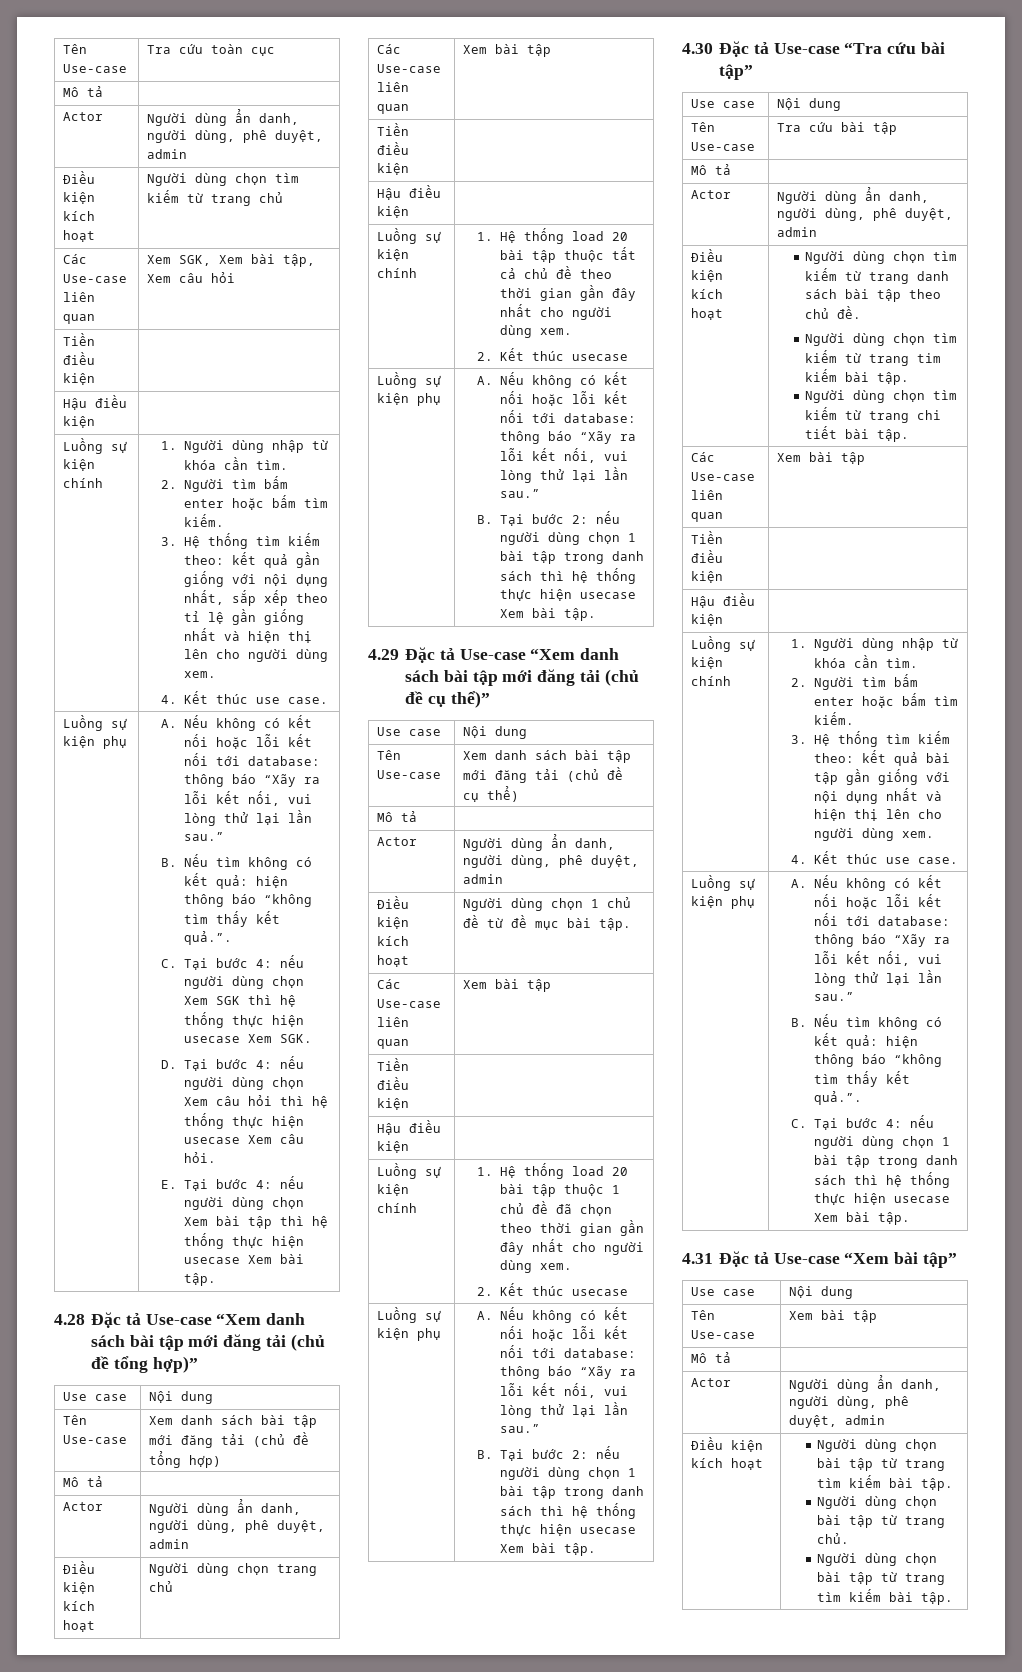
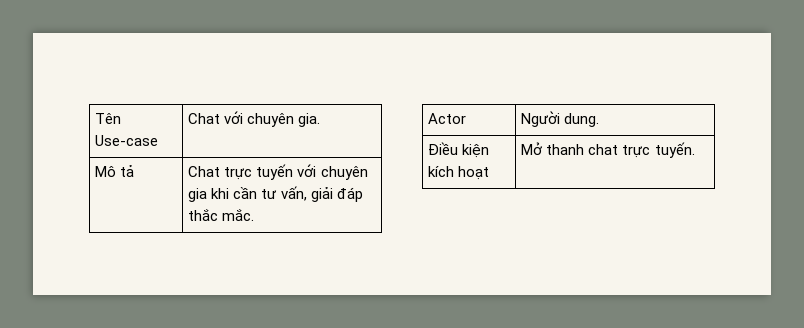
[63,44,88,54] [63,64,128,73] [147,44,276,56] [63,86,104,97] [63,112,104,121] [147,109,300,126] [147,130,324,143] [147,149,188,159] [63,171,96,184] [63,192,96,204] [63,211,96,221] [63,230,96,242] [147,173,300,186] [147,190,284,206] [63,254,88,264] [63,274,128,283] [63,292,96,302] [63,314,96,324] [147,254,316,267] [147,272,236,283] [63,333,96,346] [63,352,96,365] [63,373,96,385] [63,395,128,410] [63,416,96,428] [63,438,128,454] [63,459,96,471] [63,478,104,488] [161,440,328,453] [183,457,288,470] [161,476,288,492] [183,495,328,510] [183,514,224,527] [161,533,320,549] [183,552,320,568] [183,571,328,587] [183,590,328,606] [183,609,304,625] [183,628,312,643] [183,649,328,662] [183,671,216,678] [161,691,328,704] [63,715,128,731] [63,736,128,749] [161,715,312,731] [183,734,312,749] [183,753,320,766] [183,774,320,787] [183,791,312,806] [183,810,312,826] [183,832,224,841] [161,854,312,870] [183,873,288,889] [183,894,312,907] [183,911,280,927] [183,931,232,945] [161,955,304,970] [183,976,304,989] [183,995,296,1007] [183,1012,304,1028] [183,1034,312,1043] [161,1056,304,1071] [183,1077,304,1090] [183,1095,328,1108] [183,1113,304,1129] [183,1134,304,1144] [183,1152,216,1163] [161,1176,304,1191] [183,1197,304,1210] [183,1216,328,1229] [183,1233,304,1249] [183,1254,304,1264] [183,1273,216,1286] [54,1312,306,1328] [91,1334,325,1351] [91,1356,198,1373] [63,1392,128,1401] [149,1391,214,1404] [63,1415,88,1425] [63,1435,128,1444] [149,1415,318,1428] [149,1432,310,1448] [149,1451,222,1468] [63,1476,104,1487] [63,1502,104,1511] [149,1499,302,1516] [149,1520,326,1533] [149,1539,190,1549] [63,1561,96,1574] [63,1582,96,1594] [63,1601,96,1611] [63,1620,96,1632] [149,1563,318,1576] [149,1581,174,1592] [377,44,402,54] [377,64,442,73] [377,82,410,92] [377,104,410,114] [463,44,552,57] [377,123,410,136] [377,142,410,155] [377,163,410,175] [377,185,442,200] [377,206,410,218] [377,228,442,244] [377,249,410,261] [377,268,418,278] [477,228,628,244] [499,247,636,263] [499,266,612,279] [499,285,636,301] [499,304,612,320] [499,325,572,338] [477,348,628,361] [377,372,442,388] [377,393,442,406] [477,372,628,388] [499,391,628,406] [499,410,636,423] [499,431,636,444] [499,448,628,463] [499,467,628,483] [499,489,540,498] [477,511,620,526] [499,532,636,545] [499,551,644,564] [499,568,636,584] [499,589,636,601] [499,608,596,621] [368,647,620,663] [405,669,639,686] [405,691,490,708] [377,727,442,736] [463,726,528,739] [377,750,402,760] [377,770,442,779] [463,750,632,763] [463,767,624,783] [463,786,520,802] [377,811,418,822] [377,837,418,846] [463,834,616,851] [463,855,640,868] [463,874,504,884] [377,896,410,909] [377,917,410,929] [377,936,410,946] [377,955,410,967] [463,897,632,911] [463,915,632,931] [377,979,402,989] [377,999,442,1008] [377,1017,410,1027] [377,1039,410,1049] [463,979,552,992] [377,1058,410,1071] [377,1077,410,1090] [377,1098,410,1110] [377,1120,442,1135] [377,1141,410,1153] [377,1163,442,1179] [377,1184,410,1196] [377,1203,418,1213] [477,1163,628,1179] [499,1184,620,1197] [499,1201,612,1216] [499,1220,644,1236] [499,1239,644,1255] [499,1260,572,1273] [477,1283,628,1296] [377,1307,442,1323] [377,1328,442,1341] [477,1307,628,1323] [499,1326,628,1341] [499,1345,636,1358] [499,1366,636,1379] [499,1383,628,1398] [499,1402,628,1418] [499,1424,540,1433] [477,1446,620,1461] [499,1467,636,1480] [499,1486,644,1499] [499,1503,636,1519] [499,1524,636,1536] [499,1543,596,1556] [682,41,945,57] [719,64,754,80] [691,99,756,108] [777,98,842,111] [691,122,716,132] [691,142,756,151] [777,122,898,135] [691,164,732,175] [691,190,732,199] [777,187,930,204] [777,208,954,221] [777,227,818,237] [691,249,724,262] [691,270,724,282] [691,289,724,299] [691,308,724,320] [805,251,958,264] [805,268,950,284] [805,289,942,302] [805,306,862,319] [805,333,958,346] [805,350,942,366] [805,369,910,385] [805,390,958,403] [805,407,942,423] [805,426,910,442] [691,452,716,462] [691,472,756,481] [691,490,724,500] [691,512,724,522] [777,452,866,465] [691,531,724,544] [691,550,724,563] [691,571,724,583] [691,593,756,608] [691,614,724,626] [691,636,756,652] [691,657,724,669] [691,676,732,686] [791,638,958,651] [813,655,918,668] [791,674,918,690] [813,693,958,708] [813,712,854,725] [791,731,950,747] [813,750,950,766] [813,769,950,785] [813,788,942,804] [813,809,942,821] [813,828,934,841] [791,851,958,864] [691,875,756,891] [691,896,756,909] [791,875,942,891] [813,894,942,909] [813,913,950,926] [813,934,950,947] [813,951,942,966] [813,970,942,986] [813,992,854,1001] [791,1014,942,1030] [813,1033,918,1049] [813,1054,942,1067] [813,1071,910,1087] [813,1091,862,1105] [791,1115,934,1130] [813,1136,950,1149] [813,1155,958,1168] [813,1172,950,1188] [813,1193,950,1205] [813,1212,910,1225] [682,1251,957,1268] [691,1287,756,1296] [789,1286,854,1299] [691,1310,716,1320] [691,1330,756,1339] [789,1310,878,1323] [691,1352,732,1363] [691,1378,732,1387] [789,1375,942,1392] [789,1396,910,1409] [789,1415,886,1428] [691,1437,764,1452] [691,1458,764,1470] [817,1439,938,1452] [817,1458,946,1471] [817,1475,954,1491] [817,1496,938,1509] [817,1515,946,1528] [817,1533,850,1544] [817,1553,938,1566] [817,1572,946,1585] [817,1589,954,1605] Tên Use-case | Tra cứu toàn cục // Mô tả | // Actor | Người dùng ẩn danh, người dùng, phê duyệt, admin // Điều kiện kích hoạt | Người dùng chọn tìm kiếm từ trang chủ // Các Use-case liên quan | Xem SGK, Xem bài tập, Xem câu hỏi // Tiền điều kiện | // Hậu điều kiện | // Luồng sự kiện chính | 1. Người dùng nhập từ khóa cần tìm. // 2. Người tìm bấm enter hoặc bấm tìm kiếm. // 3. Hệ thống tìm kiếm theo: kết quả gần giống với nội dụng nhất, sắp xếp theo tỉ lệ gần giống nhất và hiện thị lên cho người dùng xem. // 4. Kết thúc use case. // Luồng sự kiện phụ | A. Nếu không có kết nối hoặc lỗi kết nối tới database: thông báo “Xãy ra lỗi kết nối, vui lòng thử lại lần sau.” // B. Nếu tìm không có kết quả: hiện thông báo “không tìm thấy kết quả.”. // C. Tại bước 4: nếu người dùng chọn Xem SGK thì hệ thống thực hiện usecase Xem SGK. // D. Tại bước 4: nếu người dùng chọn Xem câu hỏi thì hệ thống thực hiện usecase Xem câu hỏi. // E. Tại bước 4: nếu người dùng chọn Xem bài tập thì hệ thống thực hiện usecase Xem bài tập. // 4.28 Đặc tả Use-case “Xem danh sách bài tập mới đăng tải (chủ đề tổng hợp)” // Use case | Nội dung // Tên Use-case | Xem danh sách bài tập mới đăng tải (chủ đề tổng hợp) // Mô tả | // Actor | Người dùng ẩn danh, người dùng, phê duyệt, admin // Điều kiện kích hoạt | Người dùng chọn trang chủ // Các Use-case liên quan | Xem bài tập // Tiền điều kiện | // Hậu điều kiện | // Luồng sự kiện chính | 1. Hệ thống load 20 bài tập thuộc tất cả chủ đề theo thời gian gần đây nhất cho người dùng xem. // 2. Kết thúc usecase // Luồng sự kiện phụ | A. Nếu không có kết nối hoặc lỗi kết nối tới database: thông báo “Xãy ra lỗi kết nối, vui lòng thử lại lần sau.” // B. Tại bước 2: nếu người dùng chọn 1 bài tập trong danh sách thì hệ thống thực hiện usecase Xem bài tập. // 4.29 Đặc tả Use-case “Xem danh sách bài tập mới đăng tải (chủ đề cụ thể)” // Use case | Nội dung // Tên Use-case | Xem danh sách bài tập mới đăng tải (chủ đề cụ thể) // Mô tả | // Actor | Người dùng ẩn danh, người dùng, phê duyệt, admin // Điều kiện kích hoạt | Người dùng chọn 1 chủ đề từ đề mục bài tập. // Các Use-case liên quan | Xem bài tập // Tiền điều kiện | // Hậu điều kiện | // Luồng sự kiện chính | 1. Hệ thống load 20 bài tập thuộc 1 chủ đề đã chọn theo thời gian gần đây nhất cho người dùng xem. // 2. Kết thúc usecase // Luồng sự kiện phụ | A. Nếu không có kết nối hoặc lỗi kết nối tới database: thông báo “Xãy ra lỗi kết nối, vui lòng thử lại lần sau.” // B. Tại bước 2: nếu người dùng chọn 1 bài tập trong danh sách thì hệ thống thực hiện usecase Xem bài tập. // 4.30 Đặc tả Use-case “Tra cứu bài tập” // Use case | Nội dung // Tên Use-case | Tra cứu bài tập // Mô tả | // Actor | Người dùng ẩn danh, người dùng, phê duyệt, admin // Điều kiện kích hoạt | Người dùng chọn tìm kiếm từ trang danh sách bài tập theo chủ đề. // Người dùng chọn tìm kiếm từ trang tim kiếm bài tập. // Người dùng chọn tìm kiếm từ trang chi tiết bài tập. // Các Use-case liên quan | Xem bài tập // Tiền điều kiện | // Hậu điều kiện | // Luồng sự kiện chính | 1. Người dùng nhập từ khóa cần tìm. // 2. Người tìm bấm enter hoặc bấm tìm kiếm. // 3. Hệ thống tìm kiếm theo: kết quả bài tập gần giống với nội dụng nhất và hiện thị lên cho người dùng xem. // 4. Kết thúc use case. // Luồng sự kiện phụ | A. Nếu không có kết nối hoặc lỗi kết nối tới database: thông báo “Xãy ra lỗi kết nối, vui lòng thử lại lần sau.” // B. Nếu tìm không có kết quả: hiện thông báo “không tìm thấy kết quả.”. // C. Tại bước 4: nếu người dùng chọn 1 bài tập trong danh sách thì hệ thống thực hiện usecase Xem bài tập. // 4.31 Đặc tả Use-case “Xem bài tập” // Use case | Nội dung // Tên Use-case | Xem bài tập // Mô tả | // Actor | Người dùng ẩn danh, người dùng, phê duyệt, admin // Điều kiện kích hoạt | Người dùng chọn bài tập từ trang tìm kiếm bài tập. // Người dùng chọn bài tập từ trang chủ. // Người dùng chọn bài tập từ trang tìm kiếm bài tập. -> [95,113,122,124] [95,135,159,146] [188,111,321,127] [95,165,135,177] [188,164,368,180] [188,186,363,202] [188,209,255,221] [428,113,467,124] [521,111,600,127] [428,142,490,158] [428,166,490,180] [521,142,695,158] Tên Use-case | Chat với chuyên gia. // Mô tả | Chat trực tuyến với chuyên gia khi cần tư vấn, giải đáp thắc mắc. // Actor | Người dung. // Điều kiện kích hoạt | Mở thanh chat trực tuyến.

